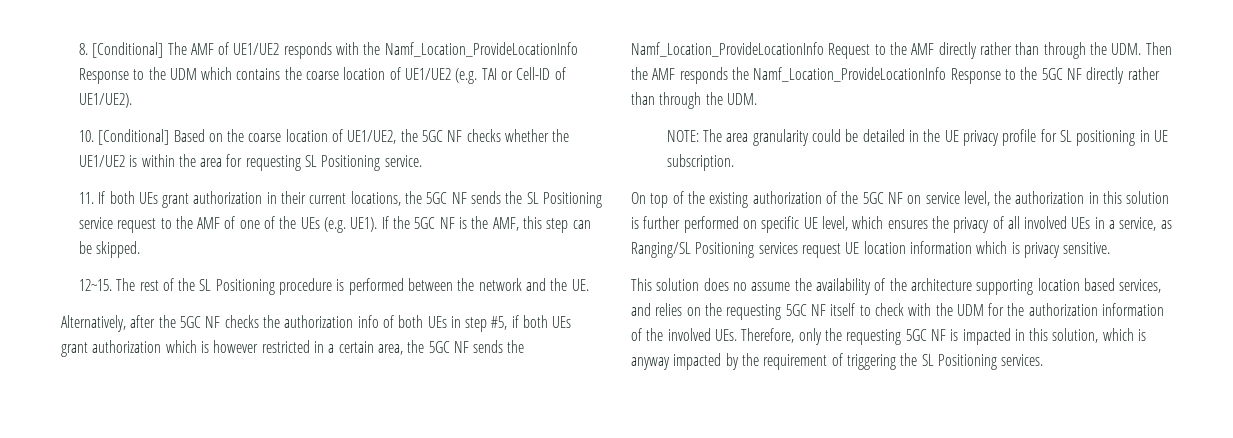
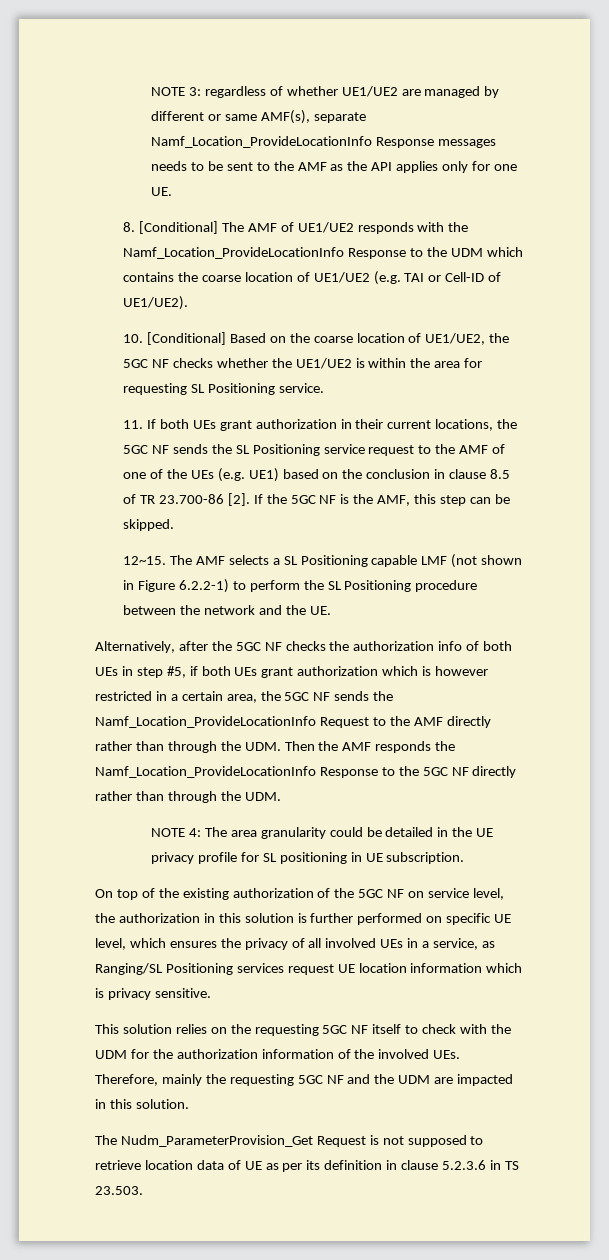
(78, 49) none -> [151,86,500,98] [151,110,366,124] [151,136,496,148] [151,161,517,173] [151,187,173,196] NOTE 3: regardless of whether UE1/UE2 are managed by different or same AMF(s), separate Namf_Location_ProvideLocationInfo Response messages needs to be sent to the AMF as the API applies only for one UE. //
[350,217,378,232] UE1). -> [248,468,510,482] [123,493,250,506] UE1) based on the conclusion in clause 8.5 of TR 23.700-86 [2].
[139,278,174,291] rest of -> [195,554,523,568] [123,579,300,593] AMF selects a SL Positioning capable LMF (not shown in Figure 6.2.2-1) to perform
[336,278,404,295] is performed -> (478, 586) none
[666,130,699,142] NOTE: -> [151,828,201,837] NOTE 4:
[703,278,1162,295] [631,303,651,316] does no assume the availability of the architecture supporting location based services, and -> (172, 1029) none
[798,328,1147,345] [631,353,1044,370] only the requesting 5GC NF is impacted in this solution, which is anyway impacted by the requirement of triggering the SL Positioning services. -> [161,1074,514,1086] [95,1099,189,1109] [95,1135,484,1147] [95,1160,519,1172] [95,1186,143,1195] mainly the requesting 5GC NF and the UDM are impacted in this solution. // The Nudm_ParameterProvision_Get Request is not supposed to retrieve location data of UE as per its definition in clause 5.2.3.6 in TS 23.503.

